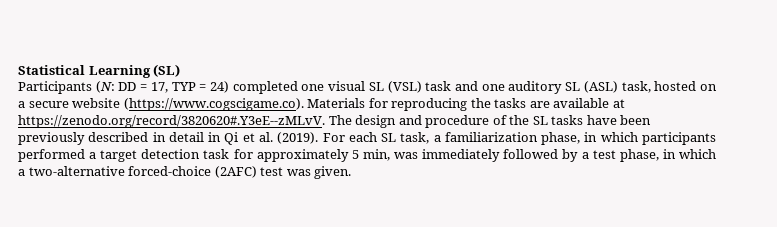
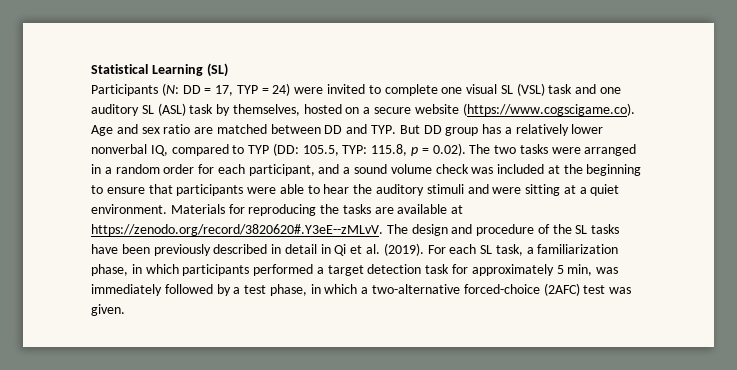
[232,81,298,94] completed -> [294,84,438,96] were invited to complete
[621,81,651,93] task, -> [189,104,300,116] task by themselves,
(304, 104) none -> [91,124,604,136] [91,143,637,156] [91,164,642,176] [91,184,620,196] [91,204,167,214] Age and sex ratio are matched between DD and TYP. But DD group has a relatively lower nonverbal IQ, compared to TYP (DD: 105.5, TYP: 115.8, p = 0.02). The two tasks were arranged in a random order for each participant, and a sound volume check was included at the beginning to ensure that participants were able to hear the auditory stimuli and were sitting at a quiet environment.

